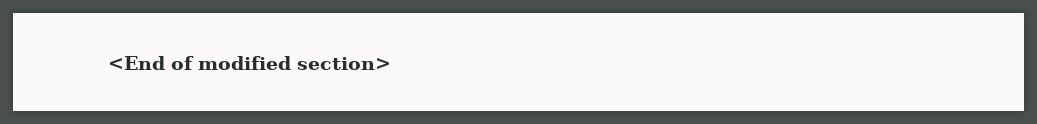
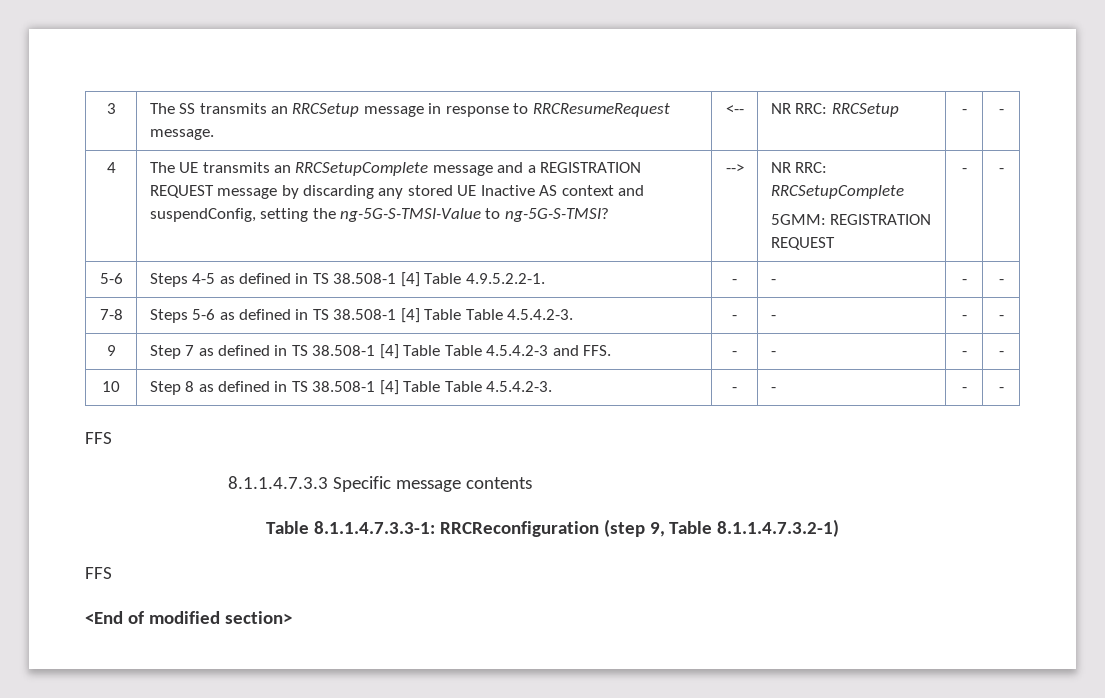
(108, 63) none -> [106,103,116,114] [149,103,670,117] [149,129,214,140] [725,105,744,114] [770,103,899,117] [961,109,967,114] [998,109,1004,114] [106,162,116,173] [149,162,642,176] [149,185,645,199] [149,208,609,222] [725,164,744,173] [770,162,828,173] [770,185,904,199] [770,214,932,225] [770,237,835,250] [961,168,967,173] [998,168,1004,173] [99,273,123,284] [149,272,545,287] [732,279,737,284] [770,279,776,284] [961,279,967,284] [998,279,1004,284] [99,309,123,320] [149,308,574,323] [732,315,737,320] [770,315,776,320] [961,315,967,320] [998,315,1004,320] [106,345,116,356] [149,344,612,359] [732,351,737,356] [770,351,776,356] [961,351,967,356] [998,351,1004,356] [102,381,120,392] [149,380,553,395] [732,387,737,392] [770,387,776,392] [961,387,967,392] [998,387,1004,392] [85,432,112,444] [228,476,533,492] [265,519,840,537] [85,567,112,579] 3 | The SS transmits an RRCSetup message in response to RRCResumeRequest message. | <-- | NR RRC: RRCSetup | - | - // 4 | The UE transmits an RRCSetupComplete message and a REGISTRATION REQUEST message by discarding any stored UE Inactive AS context and suspendConfig, setting the ng-5G-S-TMSI-Value to ng-5G-S-TMSI? | --> | NR RRC: RRCSetupComplete // 5GMM: REGISTRATION REQUEST | - | - // 5-6 | Steps 4-5 as defined in TS 38.508-1 [4] Table 4.9.5.2.2-1. | - | - | - | - // 7-8 | Steps 5-6 as defined in TS 38.508-1 [4] Table Table 4.5.4.2-3. | - | - | - | - // 9 | Step 7 as defined in TS 38.508-1 [4] Table Table 4.5.4.2-3 and FFS. | - | - | - | - // 10 | Step 8 as defined in TS 38.508-1 [4] Table Table 4.5.4.2-3. | - | - | - | - // FFS // 8.1.1.4.7.3.3 Specific message contents // Table 8.1.1.4.7.3.3-1: RRCReconfiguration (step 9, Table 8.1.1.4.7.3.2-1) // FFS //

